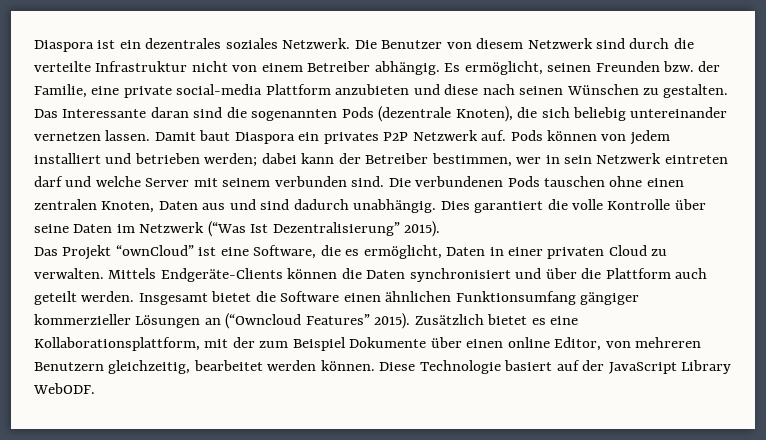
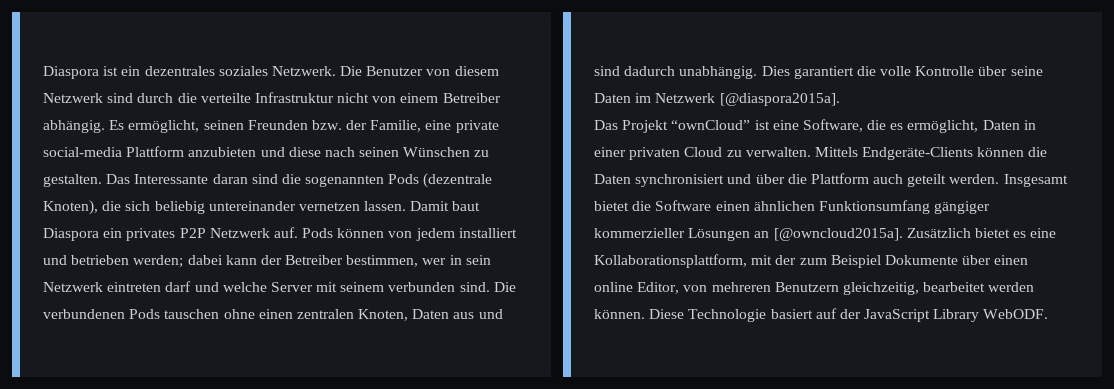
[207,221,441,237] (“Was Ist Dezentralisierung” 2015). -> [719,93,840,106] [@diaspora2015a].
[225,313,411,329] (“Owncloud Features” 2015). -> [773,228,903,241] [@owncloud2015a].

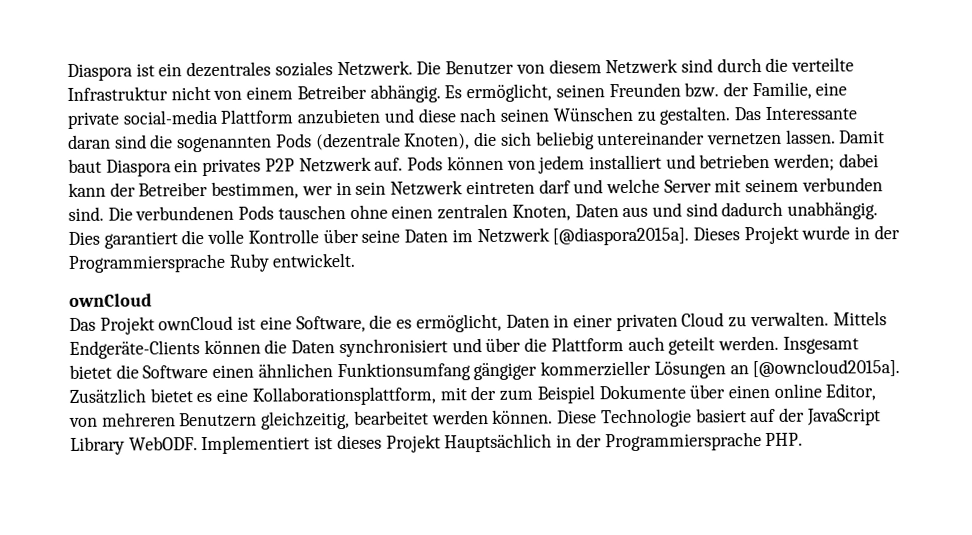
(840, 99) none -> [692,225,900,245] [68,252,356,273] [69,293,152,307] Dieses Projekt wurde in der Programmiersprache Ruby entwickelt. // ownCloud
[671,120,751,130] “ownCloud” -> [158,315,234,331] ownCloud
(1049, 314) none -> [201,432,804,455] Implementiert ist dieses Projekt Hauptsächlich in der Programmiersprache PHP.

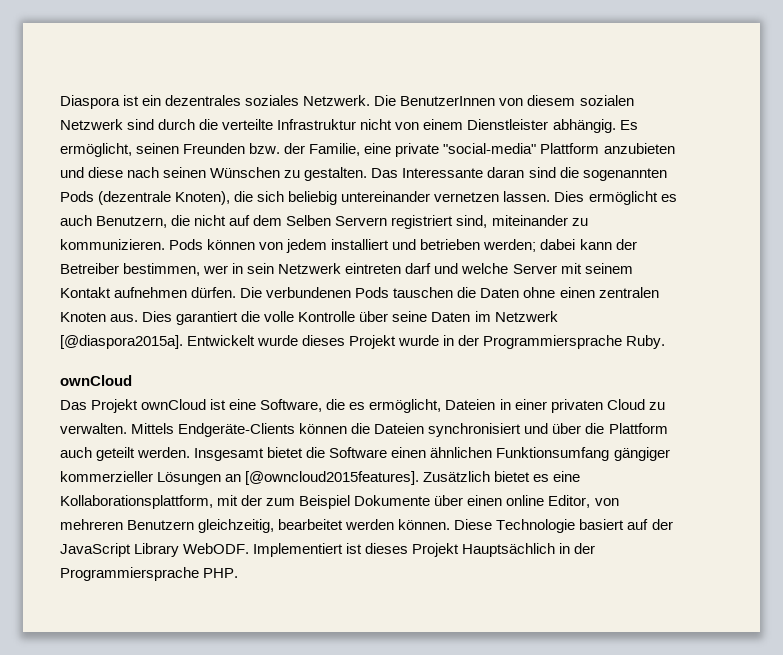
[445,60,515,76] Benutzer -> [400,96,496,106] BenutzerInnen
(602, 66) none -> [579,95,634,106] sozialen
[296,84,367,100] Betreiber -> [467,119,549,130] Dienstleister
[122,109,218,125] social-media -> [443,143,537,154] "social-media"
[839,130,886,144] [68,156,404,177] Damit baut Diaspora ein privates P2P Netzwerk auf. -> [554,191,677,205] [60,215,588,229] [60,239,165,250] Dies ermöglicht es auch Benutzern, die nicht auf dem Selben Servern registriert sind, miteinander zu kommunizieren.
[801,177,883,192] [68,206,104,221] verbunden sind. -> [60,287,237,298] Kontakt aufnehmen dürfen.
(346, 212) none -> [457,287,520,298] die Daten
[511,201,879,221] Knoten, Daten aus und sind dadurch unabhängig. -> [60,312,139,322] Knoten aus.
[692,227,740,241] Dieses -> [187,335,346,346] Entwickelt wurde dieses
[228,252,356,272] Ruby entwickelt. -> [626,335,666,349] Ruby.
[505,314,550,328] Daten -> [445,399,496,410] Dateien
[291,340,336,354] Daten -> [374,423,425,434] Dateien
[752,359,901,378] [@owncloud2015a]. -> [245,471,420,485] [@owncloud2015features].

